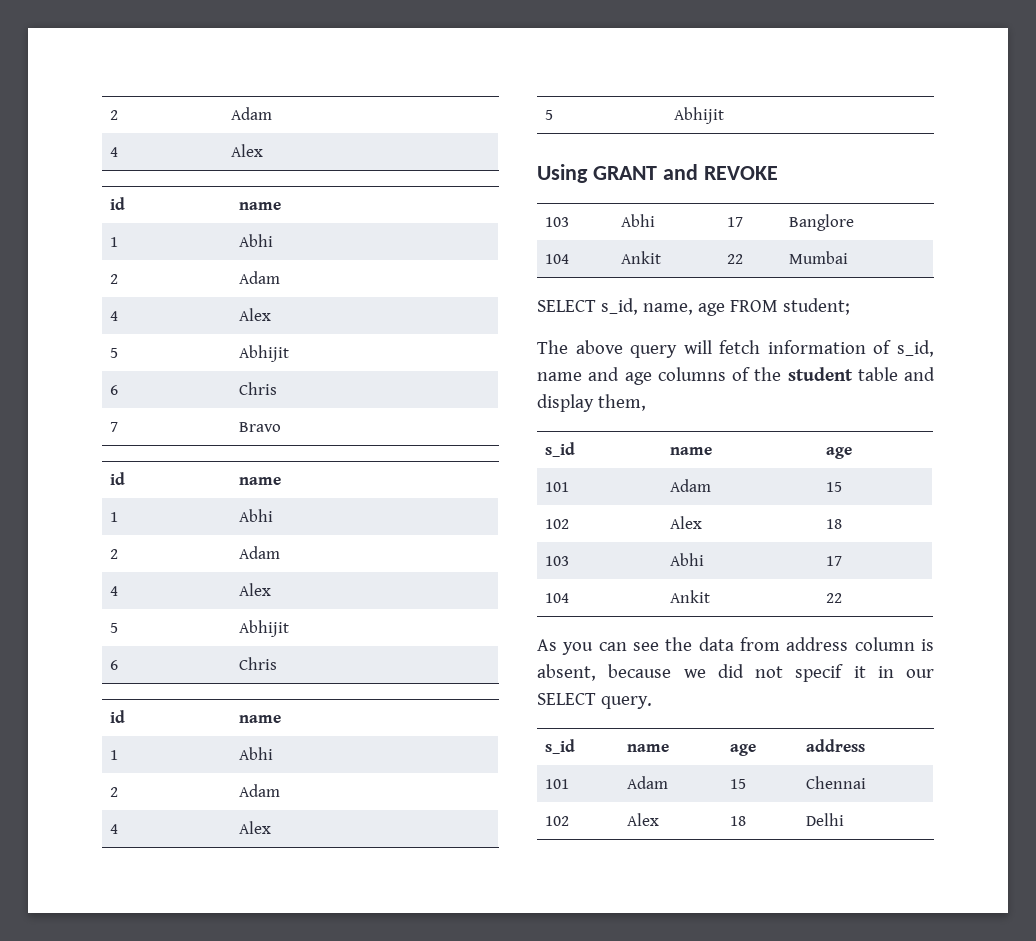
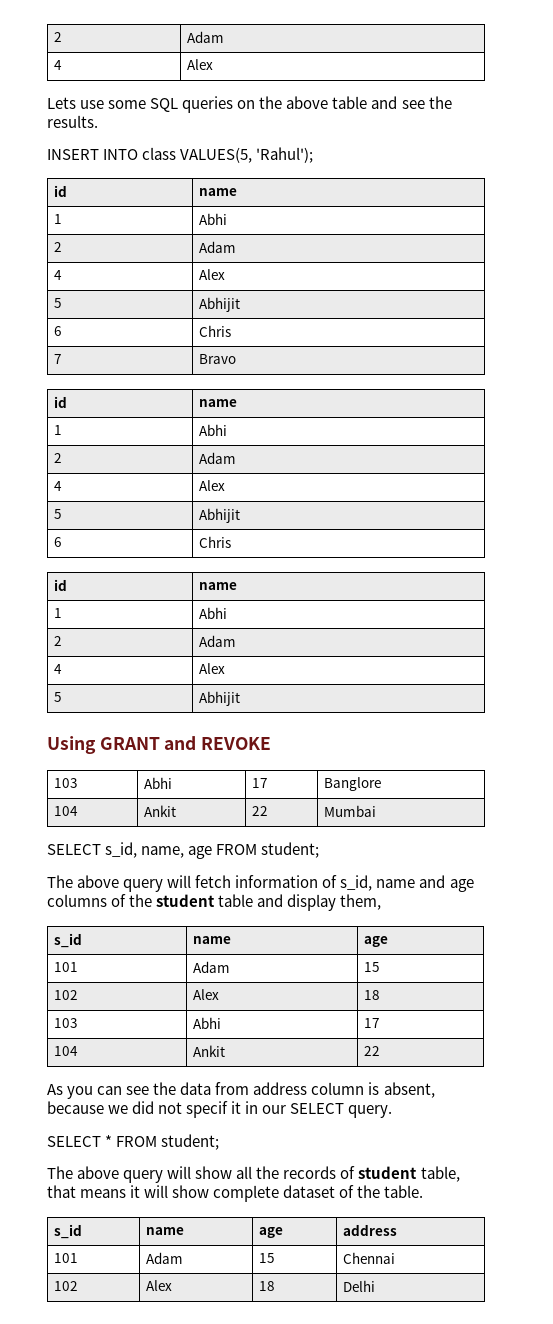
[110,110,119,120] [231,107,273,120] [110,147,119,157] [231,144,264,157] 2 | Adam // 4 | Alex -> [53,32,62,42] [186,31,224,43] [53,60,62,70] [186,59,213,70] [47,96,452,113] [47,115,98,128] [47,147,314,163] 2 | Adam // 4 | Alex // Lets use some SQL queries on the above table and see the results. // INSERT INTO class VALUES(5, 'Rahul');
(652, 702) none -> [47,1134,220,1150] [47,1166,460,1183] [47,1185,424,1202] // SELECT * FROM student; // The above query will show all the records of student table, that means it will show complete dataset of the table.

